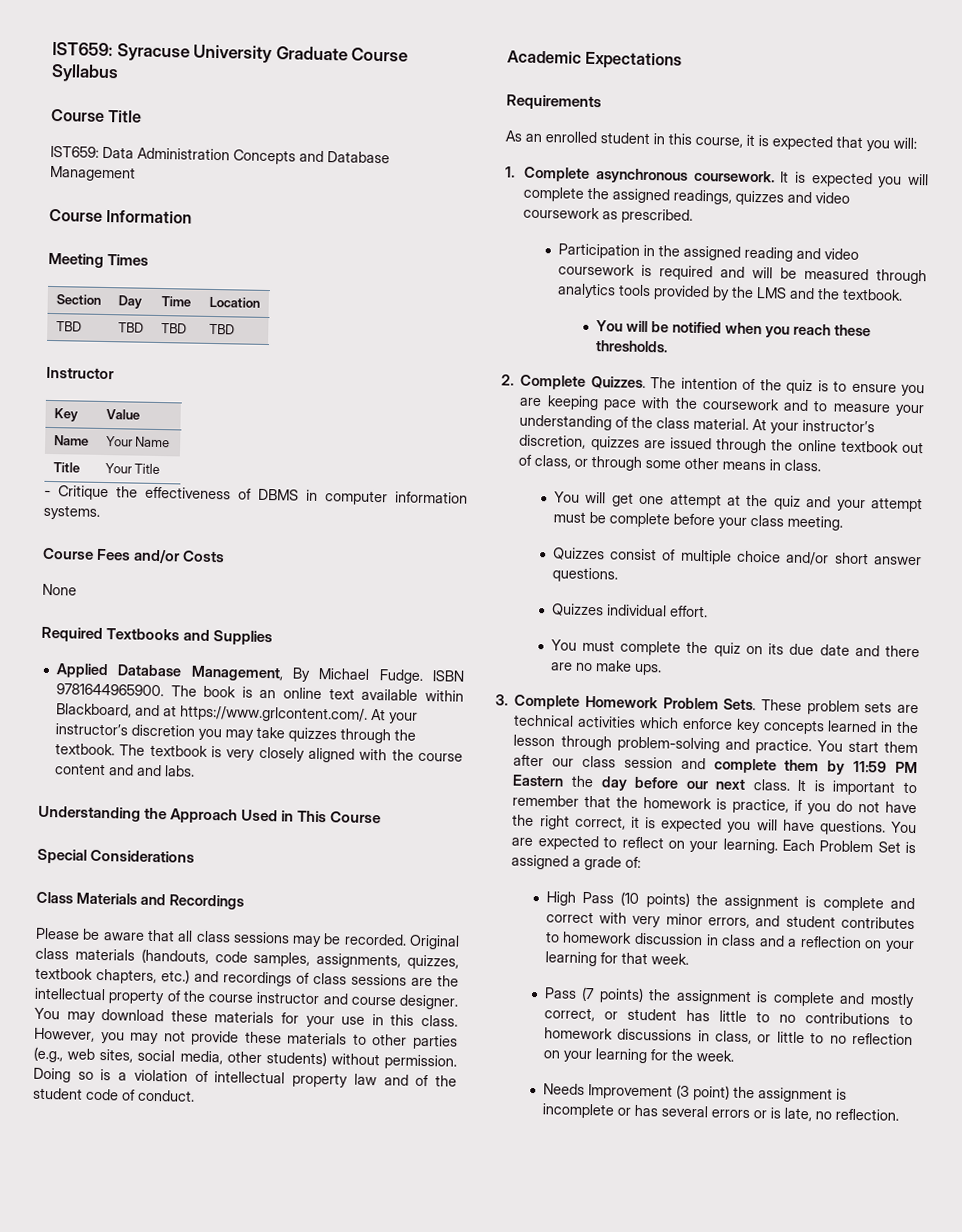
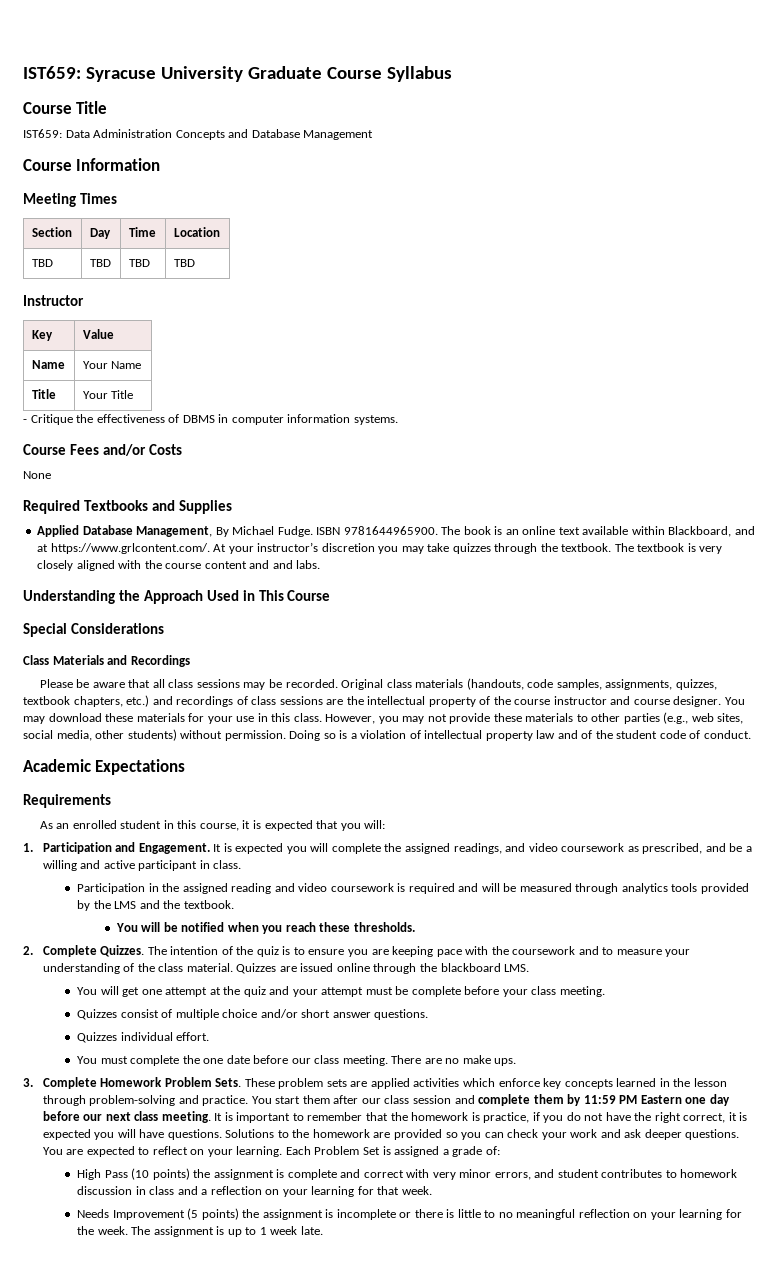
[524,166,775,184] Complete asynchronous coursework. -> [42,842,210,854] Participation and Engagement.
[735,190,785,206] quizzes -> (502, 848) none
[621,208,694,224] prescribed. -> [642,843,752,854] [42,860,242,871] prescribed, and be a willing and active participant in class.
[752,418,876,434] [519,434,640,451] At your instructor’s discretion, quizzes -> [236,963,277,974] Quizzes
[716,438,924,454] [518,454,822,472] through the online textbook out of class, or through some other means in class. -> [336,963,530,974] online through the blackboard LMS.
[713,642,920,658] quiz on its due date and there -> [203,1055,422,1066] one date before our class meeting. There
[513,714,575,727] technical -> [370,1078,410,1089] applied
[570,775,594,788] the -> [685,1097,707,1104] one
[752,779,791,791] class. -> [134,1111,211,1123] class meeting.
(886, 828) none -> [225,1129,740,1140] Solutions to the homework are provided so you can check your work and ask deeper questions.
[543,986,916,1009] [543,1007,914,1026] [543,1027,847,1045] Pass (7 points) the assignment is complete and mostly correct, or student has little to no contributions to homework discussions in class, or little to no -> [77,1208,576,1220] Needs Improvement (5 points) the assignment is incomplete or there is little to no meaningful
[542,1083,847,1103] [541,1103,899,1122] // Needs Improvement (3 point) the assignment is incomplete or has several errors or is late, no reflection. -> [131,1226,323,1237] The assignment is up to 1 week late.

